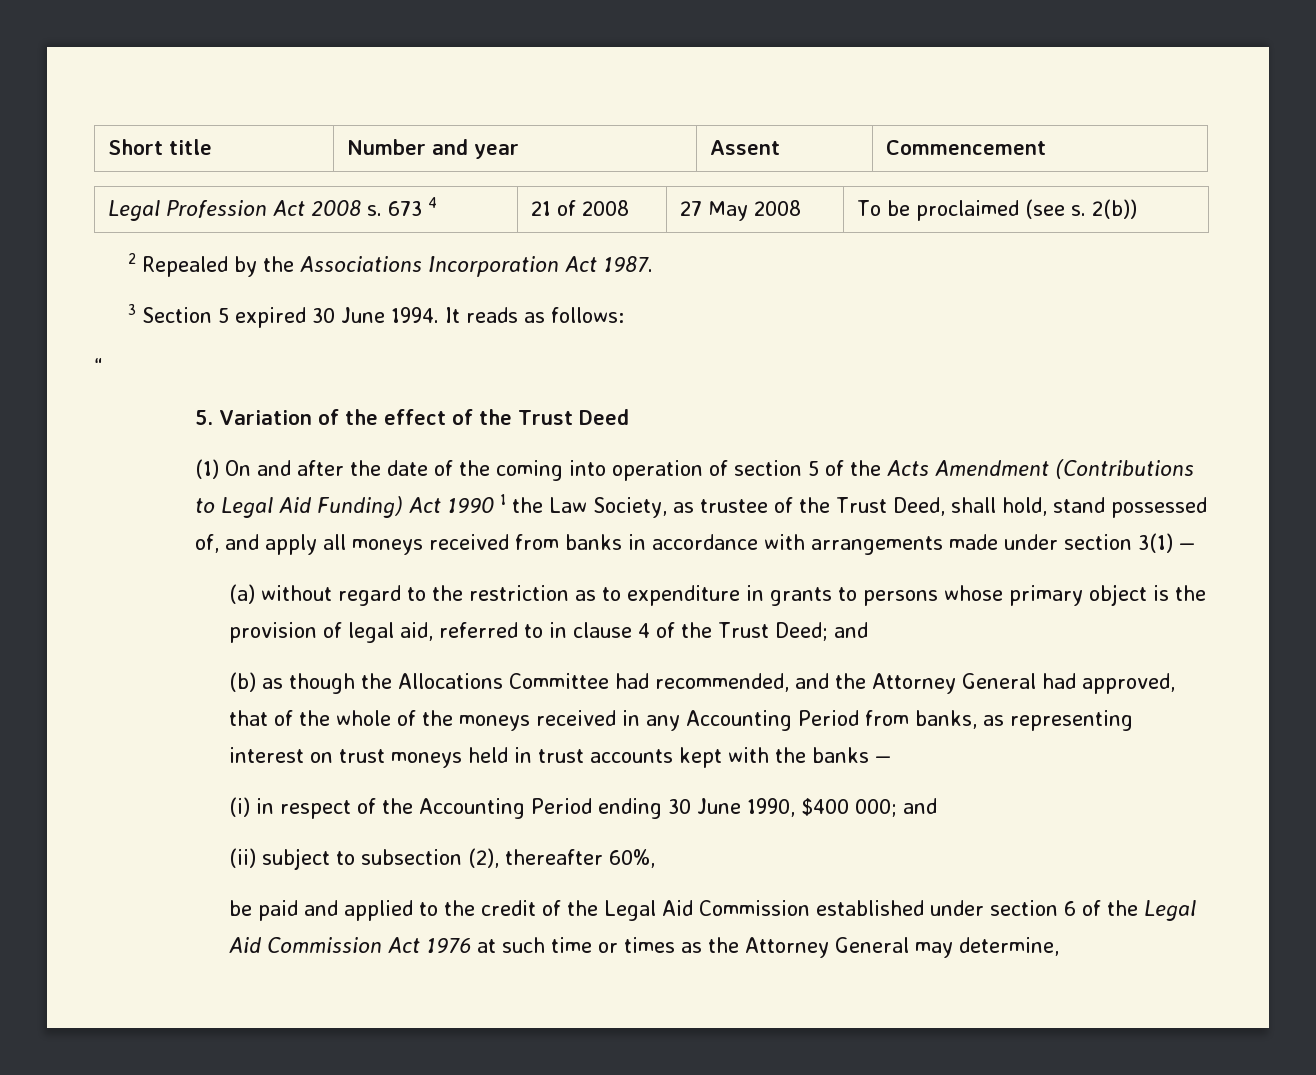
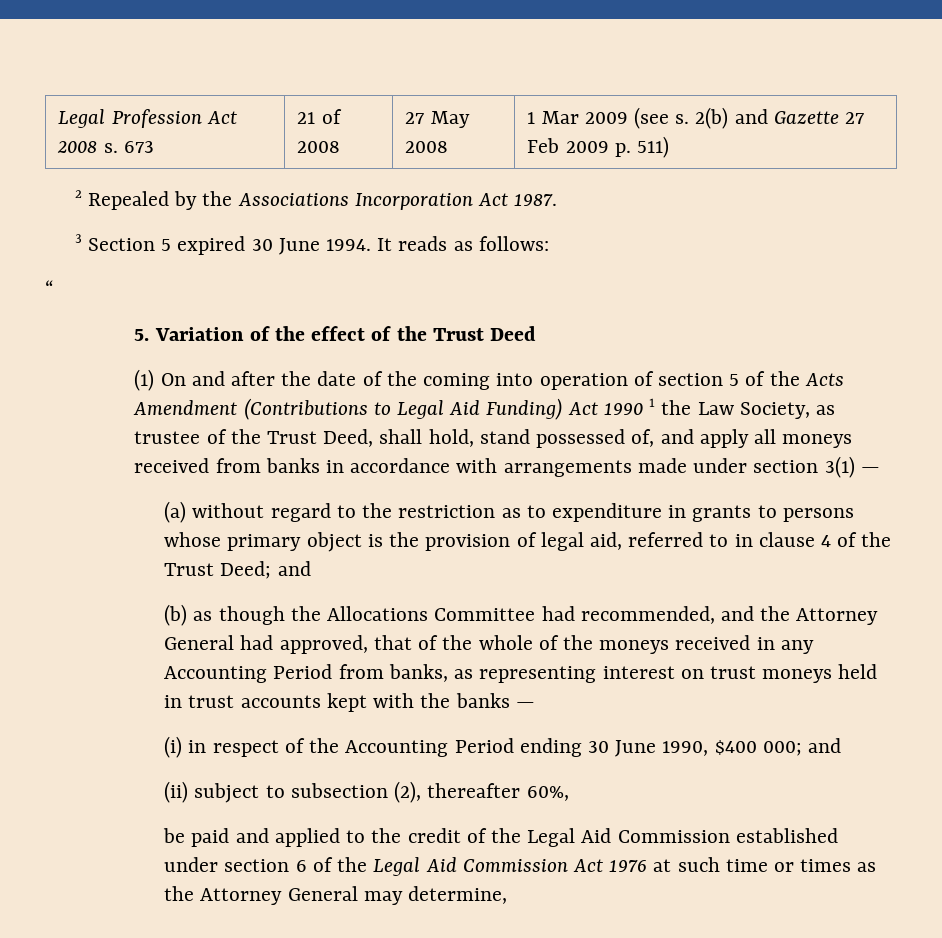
[107,139,212,155] [346,139,519,159] [709,140,780,155] [885,140,1046,155] Short title | Number and year | Assent | Commencement // -> (58, 118) none
[427,197,437,208] 4 -> (154, 147) none
[856,199,1137,221] To be proclaimed (see s. 2(b)) -> [527,107,865,129] [527,136,670,158] 1 Mar 2009 (see s. 2(b) and Gazette 27 Feb 2009 p. 511)

